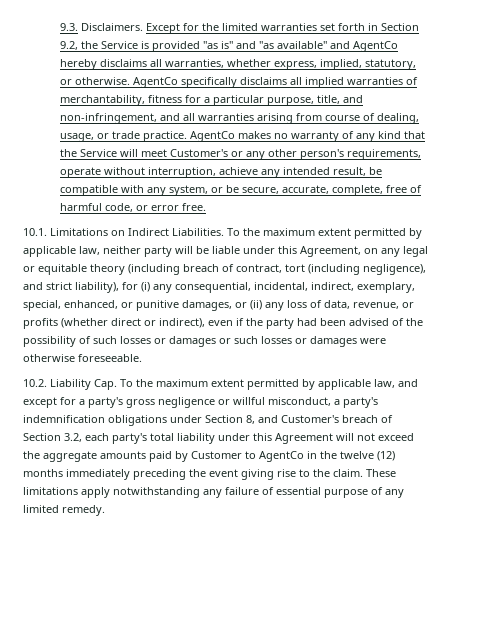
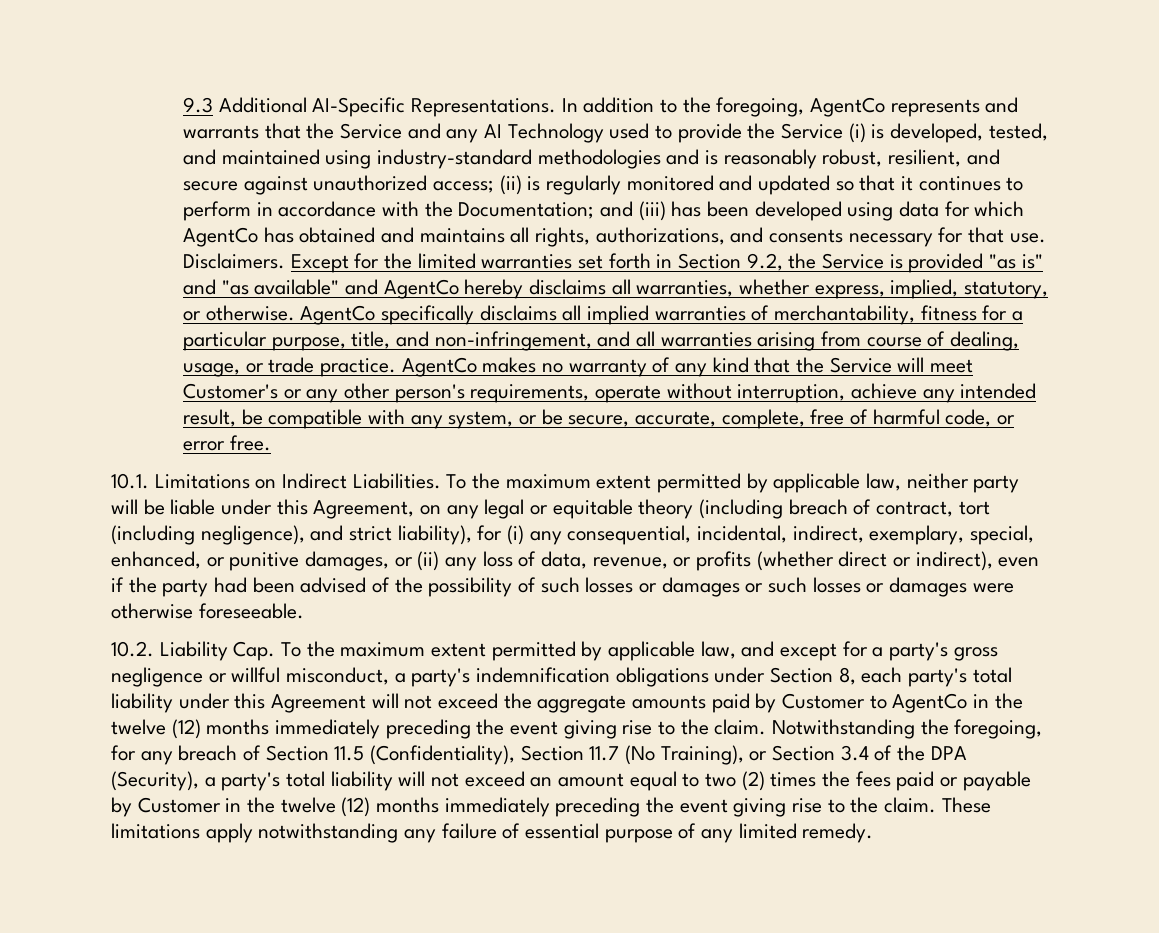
[60,23,79,31] 9.3. -> [182,97,1019,117] [182,123,1048,143] [182,149,1000,169] [182,175,1024,195] [182,201,1025,221] [182,227,1046,247] 9.3 Additional AI-Specific Representations. In addition to the foregoing, AgentCo represents and warrants that the Service and any AI Technology used to provide the Service (i) is developed, tested, and maintained using industry-standard methodologies and is reasonably robust, resilient, and secure against unauthorized access; (ii) is regularly monitored and updated so that it continues to perform in accordance with the Documentation; and (iii) has been developed using data for which AgentCo has obtained and maintains all rights, authorizations, and consents necessary for that use.
[258,415,393,423] [23,433,82,442] and Customer's breach of Section 3.2, -> (856, 676) none
(363, 473) none -> [772,719,1043,739] [111,745,967,765] [111,771,1031,791] [111,797,937,817] Notwithstanding the foregoing, for any breach of Section 11.5 (Confidentiality), Section 11.7 (No Training), or Section 3.4 of the DPA (Security), a party's total liability will not exceed an amount equal to two (2) times the fees paid or payable by Customer in the twelve (12) months immediately preceding the event giving rise to the claim.

